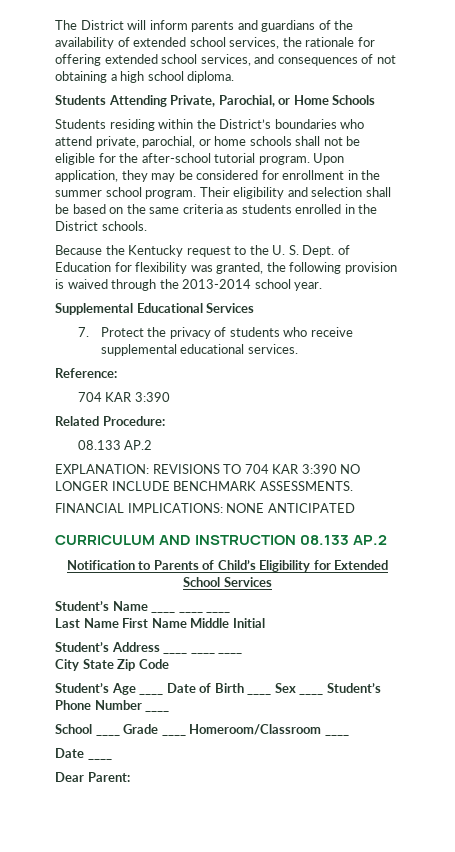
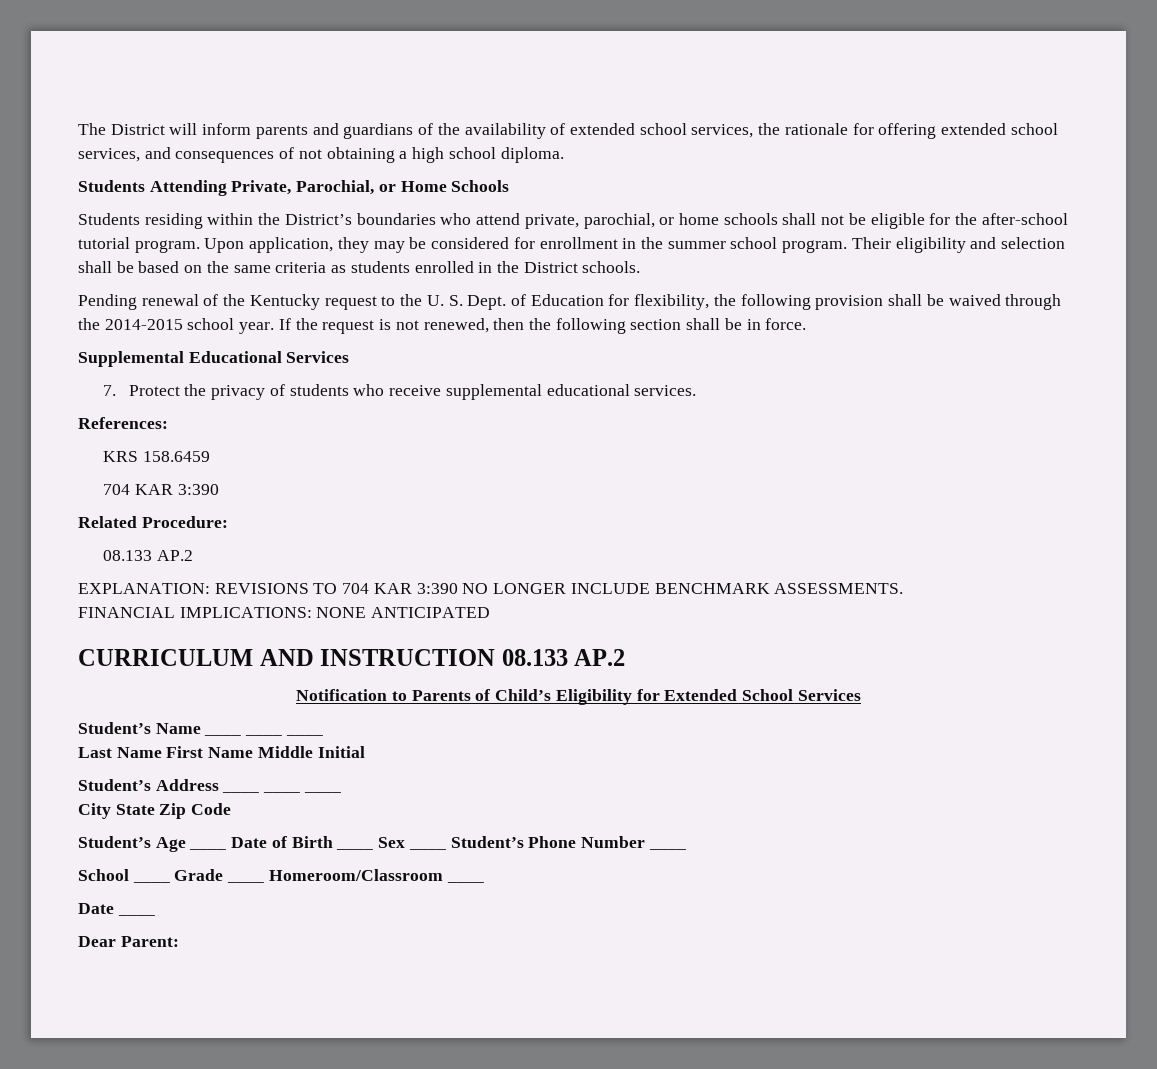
[55,245,102,255] Because -> [78,294,219,310] Pending renewal of
[135,262,264,274] flexibility was granted, -> [634,294,710,310] flexibility,
[55,279,64,289] is -> [888,294,944,306] shall be
[182,279,252,289] 2013-2014 -> [104,319,183,330] 2014-2015
(323, 286) none -> [278,318,807,334] If the request is not renewed, then the following section shall be in force.
[55,368,117,378] Reference: -> [78,417,168,429] [103,451,211,462] References: // KRS 158.6459

